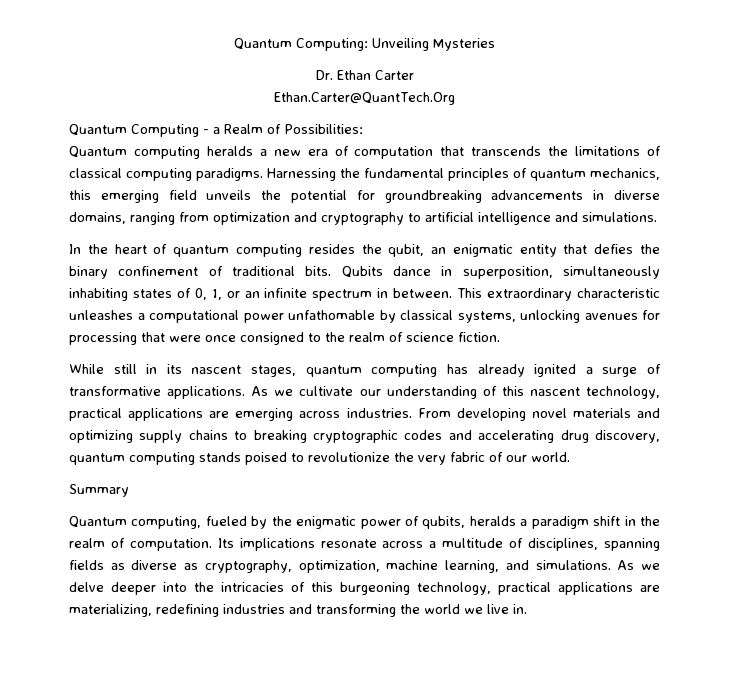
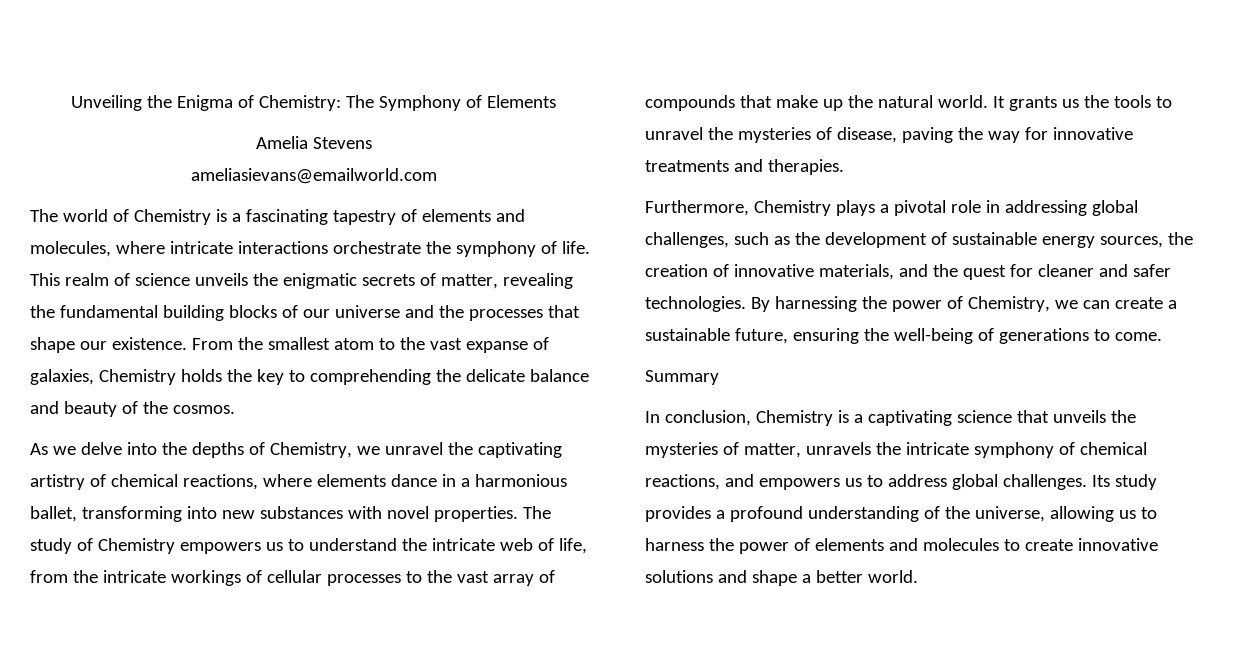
[234,38,495,51] [315,70,414,80] [274,92,456,105] [69,124,363,137] [69,146,662,159] [69,168,660,181] [69,190,660,203] [69,212,657,225] [69,244,660,257] [69,266,660,279] [69,288,660,301] [69,310,660,323] [69,332,500,345] [69,364,662,377] [69,386,661,399] [69,408,661,421] [69,430,660,443] [69,452,570,465] [69,484,129,497] [69,516,661,529] [69,538,661,551] [69,560,661,573] [69,582,660,595] [69,604,527,617] Quantum Computing: Unveiling Mysteries // Dr. Ethan Carter // Ethan.Carter@QuantTech.Org // Quantum Computing - a Realm of Possibilities: // Quantum computing heralds a new era of computation that transcends the limitations of classical computing paradigms. Harnessing the fundamental principles of quantum mechanics, this emerging field unveils the potential for groundbreaking advancements in diverse domains, ranging from optimization and cryptography to artificial intelligence and simulations. // In the heart of quantum computing resides the qubit, an enigmatic entity that defies the binary confinement of traditional bits. Qubits dance in superposition, simultaneously inhabiting states of 0, 1, or an infinite spectrum in between. This extraordinary characteristic unleashes a computational power unfathomable by classical systems, unlocking avenues for processing that were once consigned to the realm of science fiction. // While still in its nascent stages, quantum computing has already ignited a surge of transformative applications. As we cultivate our understanding of this nascent technology, practical applications are emerging across industries. From developing novel materials and optimizing supply chains to breaking cryptographic codes and accelerating drug discovery, quantum computing stands poised to revolutionize the very fabric of our world. // Summary // Quantum computing, fueled by the enigmatic power of qubits, heralds a paradigm shift in the realm of computation. Its implications resonate across a multitude of disciplines, spanning fields as diverse as cryptography, optimization, machine learning, and simulations. As we delve deeper into the intricacies of this burgeoning technology, practical applications are materializing, redefining industries and transforming the world we live in. -> [71,95,556,111] [255,136,372,149] [190,168,437,184] [30,209,525,225] [30,241,590,257] [30,273,573,289] [30,305,580,321] [30,337,549,353] [30,369,589,385] [30,401,235,417] [30,442,562,458] [30,474,567,490] [30,506,551,522] [30,538,587,554] [30,570,555,586] [645,95,1172,111] [645,127,1133,143] [645,159,844,175] [645,200,1138,216] [645,232,1193,248] [645,264,1171,280] [645,296,1177,312] [645,328,1162,344] [645,370,719,385] [645,410,1136,426] [645,442,1147,458] [645,474,1157,490] [645,506,1157,522] [645,538,1158,554] [645,570,918,586] Unveiling the Enigma of Chemistry: The Symphony of Elements // Amelia Stevens // ameliasievans@emailworld.com // The world of Chemistry is a fascinating tapestry of elements and molecules, where intricate interactions orchestrate the symphony of life. This realm of science unveils the enigmatic secrets of matter, revealing the fundamental building blocks of our universe and the processes that shape our existence. From the smallest atom to the vast expanse of galaxies, Chemistry holds the key to comprehending the delicate balance and beauty of the cosmos. // As we delve into the depths of Chemistry, we unravel the captivating artistry of chemical reactions, where elements dance in a harmonious ballet, transforming into new substances with novel properties. The study of Chemistry empowers us to understand the intricate web of life, from the intricate workings of cellular processes to the vast array of compounds that make up the natural world. It grants us the tools to unravel the mysteries of disease, paving the way for innovative treatments and therapies. // Furthermore, Chemistry plays a pivotal role in addressing global challenges, such as the development of sustainable energy sources, the creation of innovative materials, and the quest for cleaner and safer technologies. By harnessing the power of Chemistry, we can create a sustainable future, ensuring the well-being of generations to come. // Summary // In conclusion, Chemistry is a captivating science that unveils the mysteries of matter, unravels the intricate symphony of chemical reactions, and empowers us to address global challenges. Its study provides a profound understanding of the universe, allowing us to harness the power of elements and molecules to create innovative solutions and shape a better world.

